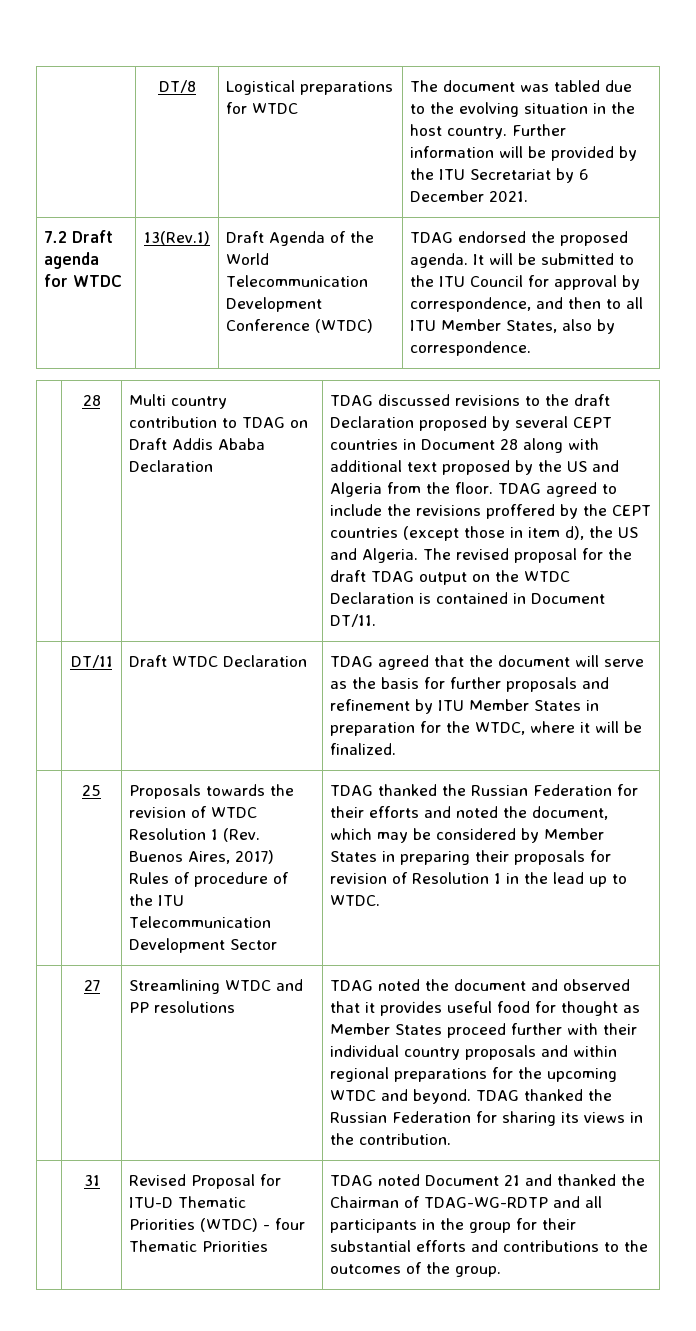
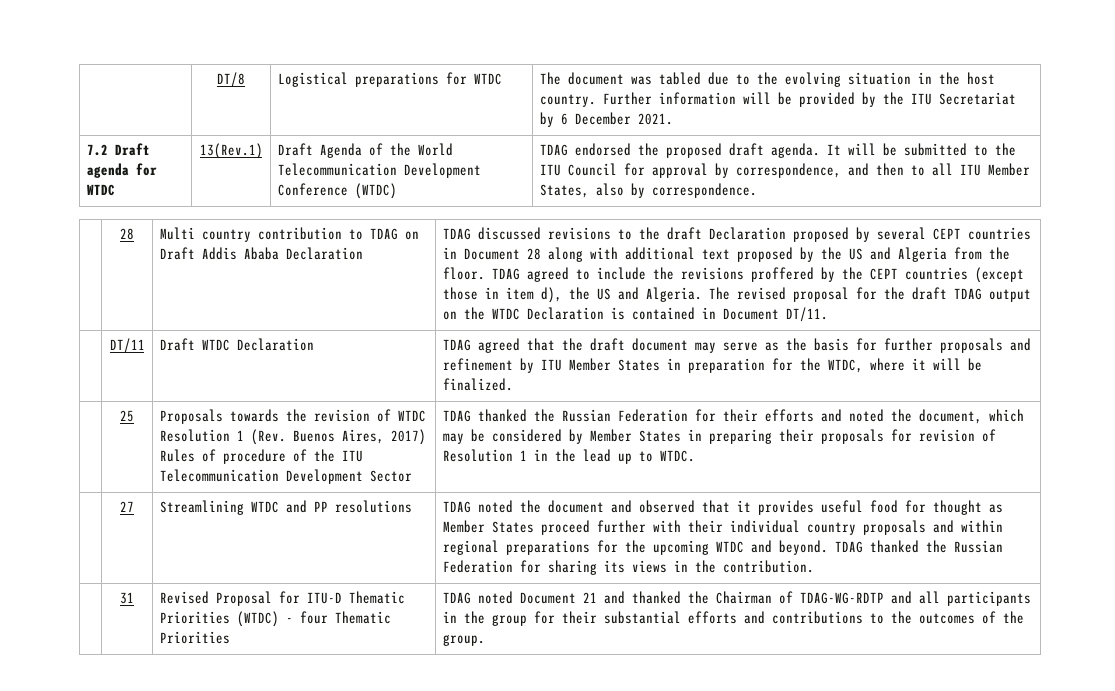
(629, 238) none -> [728,143,764,156] draft
[498,655,600,667] document will -> [589,338,716,353] draft document may

